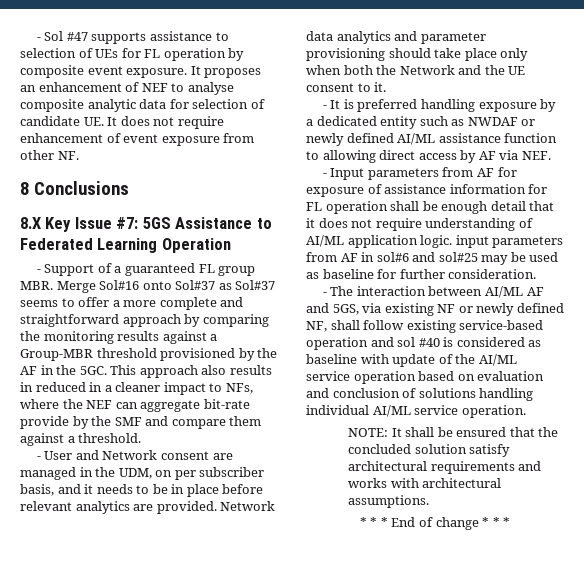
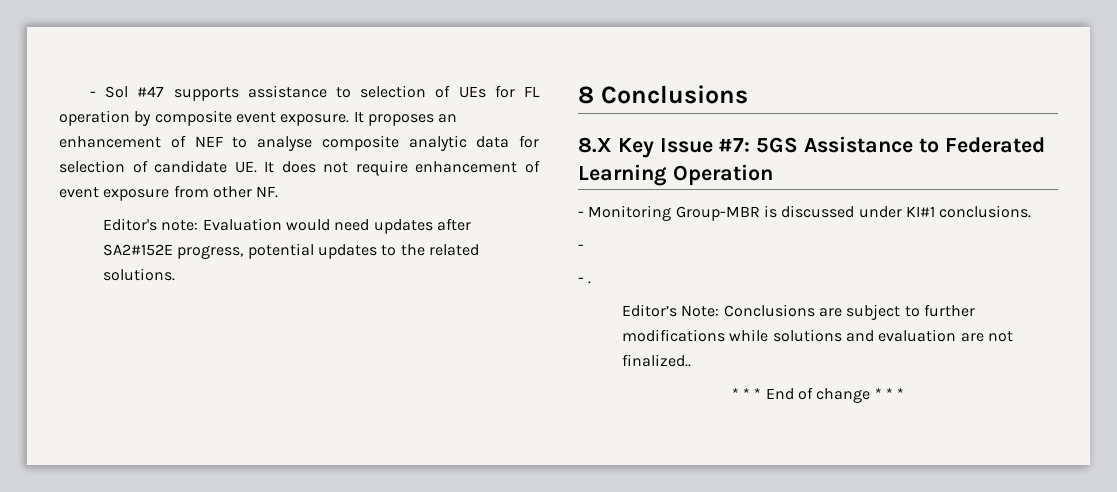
(79, 155) none -> [103,218,472,234] [103,243,480,259] [103,268,176,281] // Editor's note: Evaluation would need updates after SA2#152E progress, potential updates to the related solutions.
[44,263,256,276] [20,280,276,293] [20,297,244,310] [20,314,269,327] [20,331,218,344] [20,348,278,361] [20,365,272,378] [20,382,253,395] [20,399,250,412] [20,416,262,429] [20,433,142,446] [36,450,233,460] [20,467,265,480] [20,484,264,497] [20,501,276,514] [306,31,486,44] [306,48,529,61] [306,65,526,75] [306,82,387,92] [322,99,557,112] [306,116,536,129] [306,133,558,146] [306,150,551,163] [322,167,517,180] [306,184,548,197] [306,201,555,214] [306,218,533,231] [306,235,564,248] [306,252,559,265] [306,269,537,279] [322,286,544,298] [306,303,564,316] [306,320,544,333] [306,337,542,350] [306,354,517,367] [306,371,545,384] [306,388,534,401] [306,405,526,418] [348,427,559,437] [348,444,511,457] [348,461,542,474] [348,478,502,488] [348,495,430,508] Support of a guaranteed FL group MBR. Merge Sol#16 onto Sol#37 as Sol#37 seems to offer a more complete and straightforward approach by comparing the monitoring results against a Group-MBR threshold provisioned by the AF in the 5GC. This approach also results in reduced in a cleaner impact to NFs, where the NEF can aggregate bit-rate provide by the SMF and compare them against a threshold. // - User and Network consent are managed in the UDM, on per subscriber basis, and it needs to be in place before relevant analytics are provided. Network data analytics and parameter provisioning should take place only when both the Network and the UE consent to it. // - It is preferred handling exposure by a dedicated entity such as NWDAF or newly defined AI/ML assistance function to allowing direct access by AF via NEF. // - Input parameters from AF for exposure of assistance information for FL operation shall be enough detail that it does not require understanding of AI/ML application logic. input parameters from AF in sol#6 and sol#25 may be used as baseline for further consideration. // - The interaction between AI/ML AF and 5GS, via existing NF or newly defined NF, shall follow existing service-based operation and sol #40 is considered as baseline with update of the AI/ML service operation based on evaluation and conclusion of solutions handling individual AI/ML service operation. // NOTE: It shall be ensured that the concluded solution satisfy architectural requirements and works with architectural assumptions. -> [588,205,1032,221] [578,244,584,250] [578,277,592,284] [622,304,976,320] [622,329,1014,342] [622,354,692,367] Monitoring Group-MBR is discussed under KI#1 conclusions. // - // - . // Editor’s Note: Conclusions are subject to further modifications while solutions and evaluation are not finalized..

